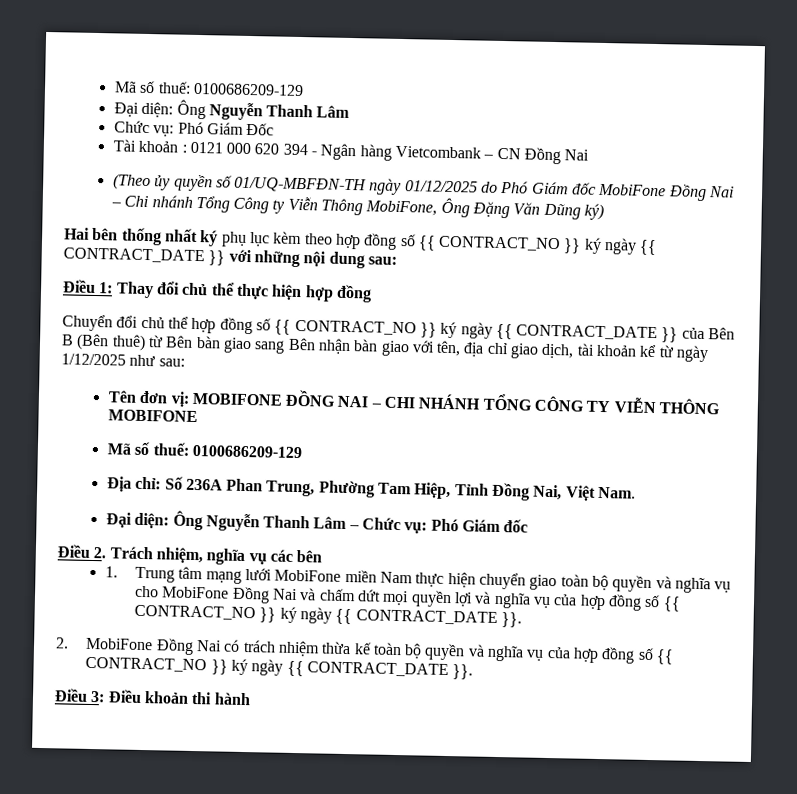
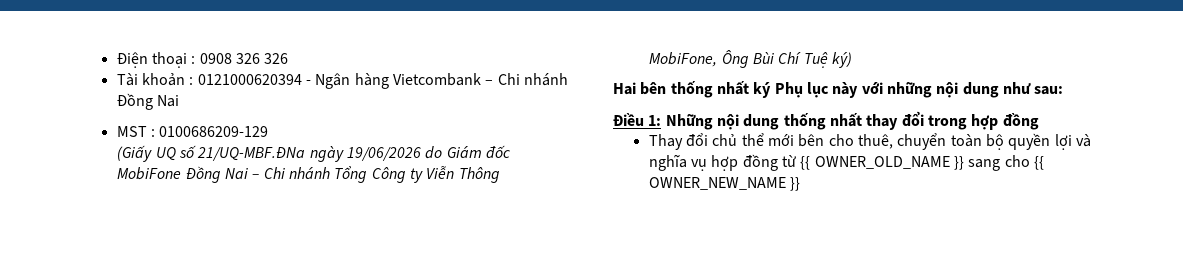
[113,80,304,97] [113,99,351,121] [113,120,275,137] Mã số thuế: 0100686209-129 // Đại diện: Ông Nguyễn Thanh Lâm // Chức vụ: Phó Giám Đốc -> [116,52,289,68] Điện thoại : 0908 326 326
[189,141,308,156] 0121 000 620 394 -> [197,74,302,85] 0121000620394
[496,147,521,160] CN -> [497,73,568,86] Chi nhánh
[112,173,529,196] (Theo ủy quyền số 01/UQ-MBFĐN-TH ngày 01/12/2025 do Phó -> [116,126,269,137] [117,145,443,162] MST : 0100686209-129 // (Giấy UQ số 21/UQ-MBF.ĐNa ngày 19/06/2026 do
[472,201,581,220] Đặng Văn Dũng -> [753,52,828,68] Bùi Chí Tuệ
[220,231,658,256] [63,247,226,266] phụ lục kèm theo hợp đồng số {{ CONTRACT_NO }} ký ngày {{ CONTRACT_DATE }} -> [774,82,859,98] Phụ lục này
(365, 260) none -> [1002,82,1031,94] như
[115,281,372,303] [62,314,736,343] [61,333,710,363] [61,353,185,367] [107,389,722,415] [107,409,198,423] [106,441,302,459] [106,476,637,501] [105,510,529,534] [57,544,323,566] [104,566,732,594] [135,585,410,606] Thay đổi chủ thể thực hiện hợp đồng // Chuyển đổi chủ thể hợp đồng số {{ CONTRACT_NO }} ký ngày {{ CONTRACT_DATE }} của Bên B (Bên thuê) từ Bên bàn giao sang Bên nhận bàn giao với tên, địa chỉ giao dịch, tài khoản kể từ ngày 1/12/2025 như sau: // Tên đơn vị: MOBIFONE ĐỒNG NAI – CHI NHÁNH TỔNG CÔNG TY VIỄN THÔNG MOBIFONE // Mã số thuế: 0100686209-129 // Địa chỉ: Số 236A Phan Trung, Phường Tam Hiệp, Tỉnh Đồng Nai, Việt Nam. // Đại diện: Ông Nguyễn Thanh Lâm – Chức vụ: Phó Giám đốc // Điều 2. Trách nhiệm, nghĩa vụ các bên // 1. Trung tâm mạng lưới MobiFone miền Nam thực hiện chuyển giao toàn bộ quyền và nghĩa vụ cho MobiFone Đồng Nai và chấm dứt mọi -> [665,111,1039,130] [648,133,1004,150] Những nội dung thống nhất thay đổi trong hợp đồng // Thay đổi chủ thể mới bên cho thuê, chuyển toàn bộ
[553,594,681,612] [134,604,523,628] [55,637,675,665] [85,656,474,680] [54,688,251,706] của hợp đồng số {{ CONTRACT_NO }} ký ngày {{ CONTRACT_DATE }}. // 2. MobiFone Đồng Nai có trách nhiệm thừa kế toàn bộ quyền và nghĩa vụ của hợp đồng số {{ CONTRACT_NO }} ký ngày {{ CONTRACT_DATE }}. // Điều 3: Điều khoản thi hành -> [711,154,1044,171] [648,177,801,191] hợp đồng từ {{ OWNER_OLD_NAME }} sang cho {{ OWNER_NEW_NAME }}

